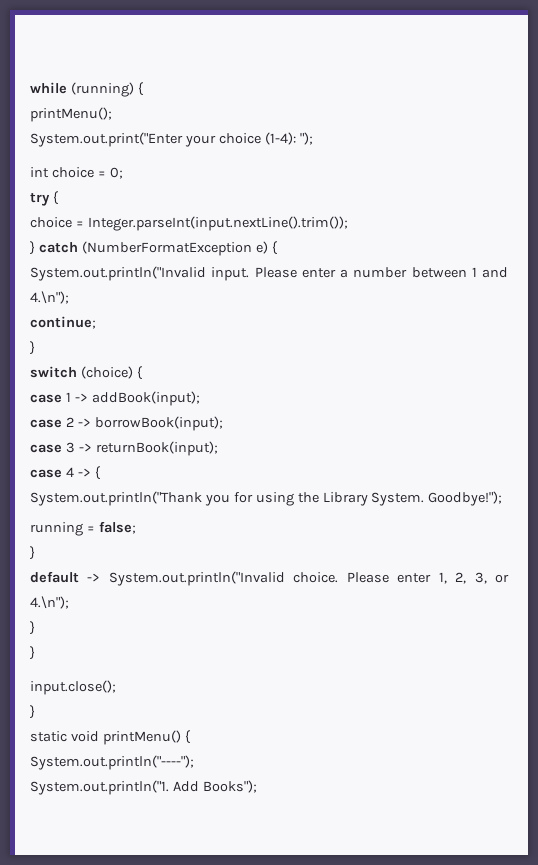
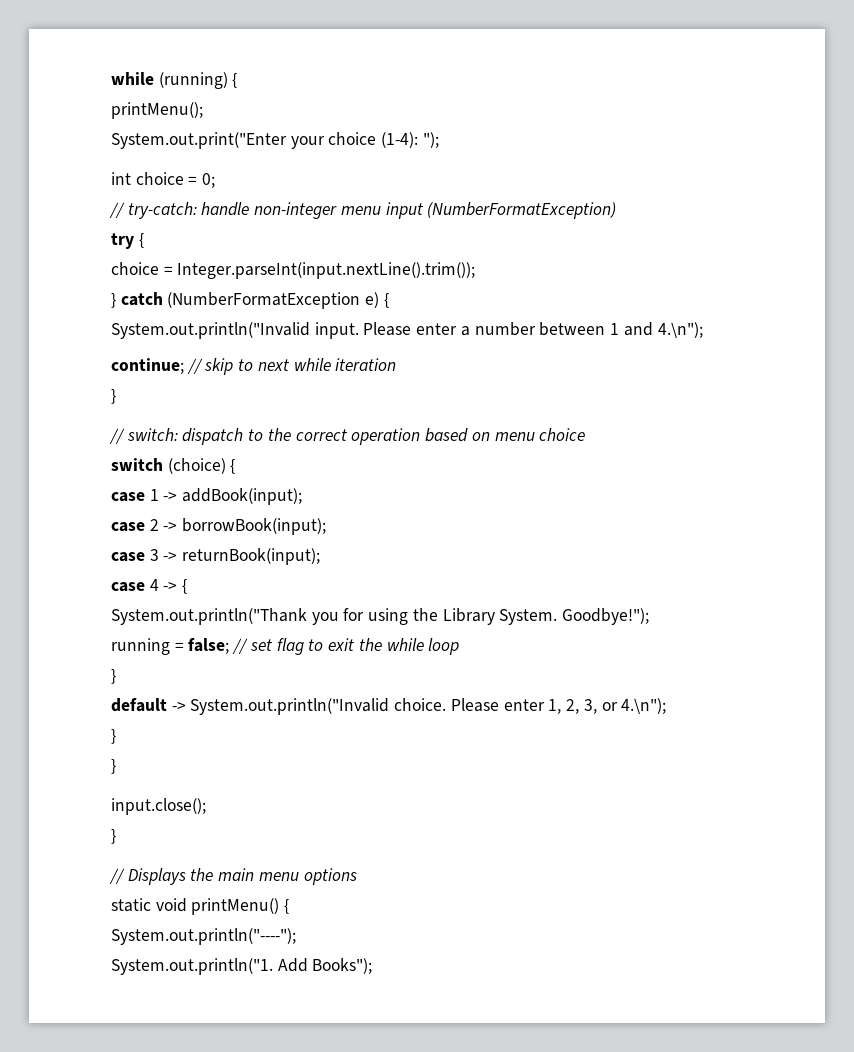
(123, 173) none -> [109,202,617,219] // // try-catch: handle non-integer menu input (NumberFormatException)
[30,341,35,355] // } -> [186,358,397,375] [111,389,116,404] [109,428,586,445] // skip to next while iteration // } // // switch: dispatch to the correct operation based on menu choice
(136, 527) none -> [232,638,460,655] // set flag to exit the while loop
(35, 712) none -> [109,868,357,885] // // Displays the main menu options

